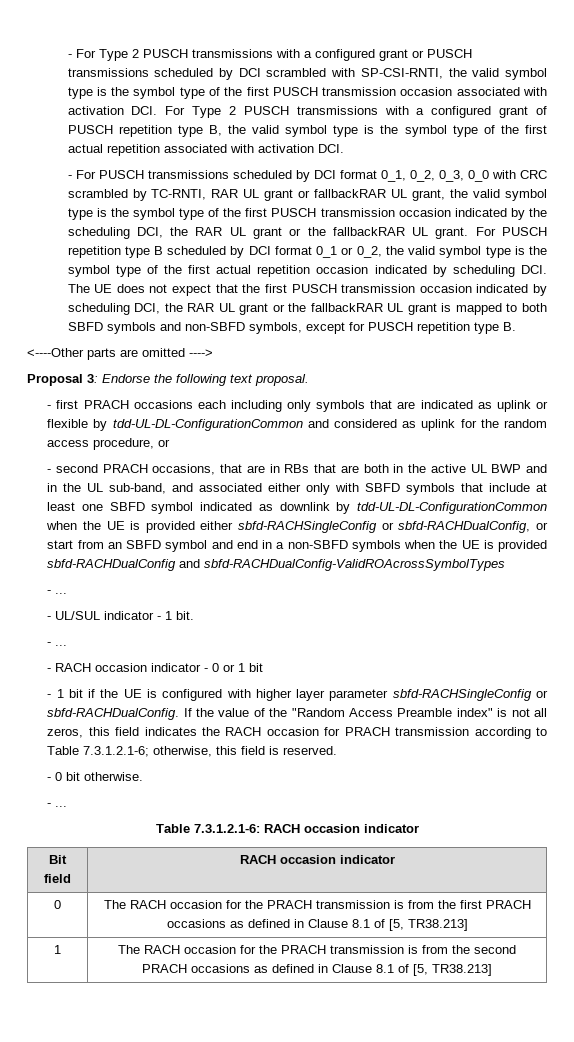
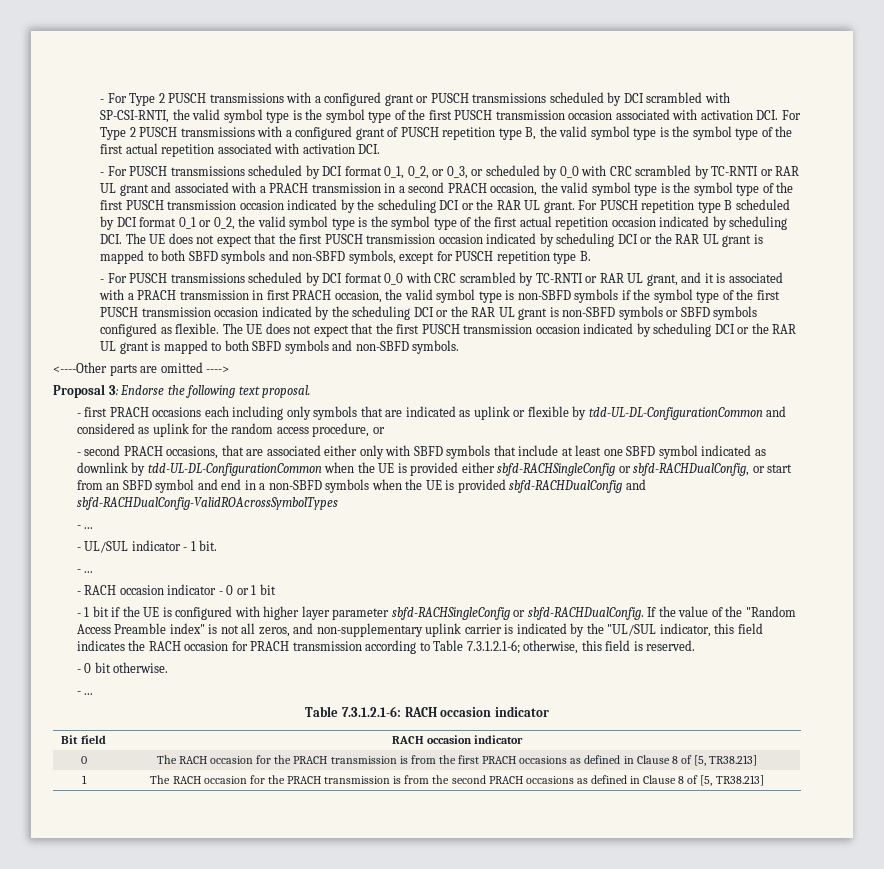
[438,170,548,182] [67,189,446,201] 0_3, 0_0 with CRC scrambled by TC-RNTI, RAR UL grant or fallbackRAR UL grant, -> [432,165,800,179] [100,182,538,196] or 0_3, or scheduled by 0_0 with CRC scrambled by TC-RNTI or RAR UL grant and associated with a PRACH transmission in a second PRACH occasion,
[136,227,429,239] DCI, the RAR UL grant or the fallbackRAR UL -> [439,199,541,210] DCI or the RAR UL
[134,303,437,315] DCI, the RAR UL grant or the fallbackRAR UL grant -> [617,233,752,247] DCI or the RAR UL grant
(516, 326) none -> [100,272,783,286] [99,289,780,303] [100,306,758,320] [100,323,797,337] [100,340,460,354] // - For PUSCH transmissions scheduled by DCI format 0_0 with CRC scrambled by TC-RNTI or RAR UL grant, and it is associated with a PRACH transmission in first PRACH occasion, the valid symbol type is non-SBFD symbols if the symbol type of the first PUSCH transmission occasion indicated by the scheduling DCI or the RAR UL grant is non-SBFD symbols or SBFD symbols configured as flexible. The UE does not expect that the first PUSCH transmission occasion indicated by scheduling DCI or the RAR UL grant is mapped to both SBFD symbols and non-SBFD symbols.
[269,464,548,473] [47,483,194,494] in RBs that are both in the active UL BWP and in the UL sub-band, and -> (264, 452) none
(84, 733) none -> [293,623,711,637] and non-supplementary uplink carrier is indicated by the "UL/SUL indicator,
[351,919,370,928] 8.1 -> [671,756,678,764] 8
[376,964,394,973] 8.1 -> [678,776,685,784] 8

